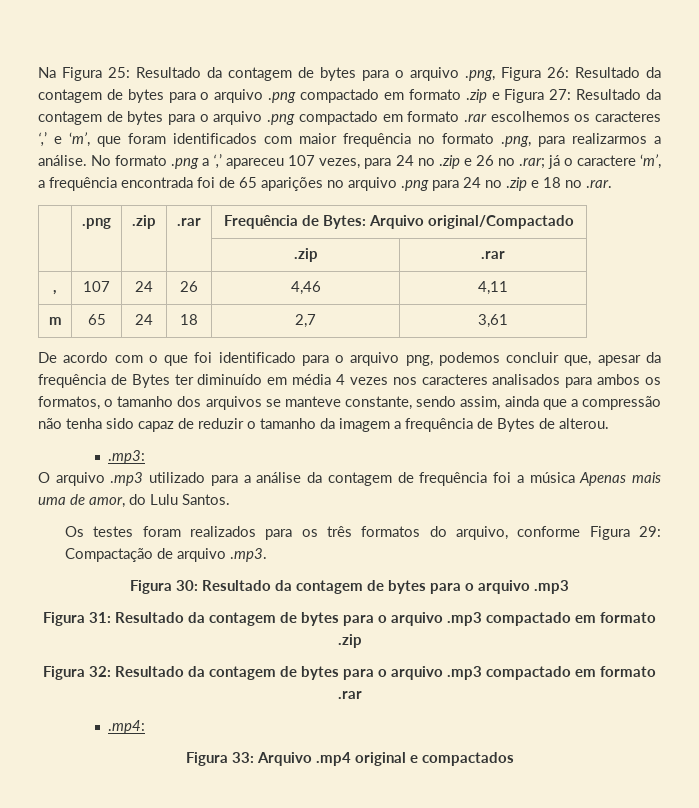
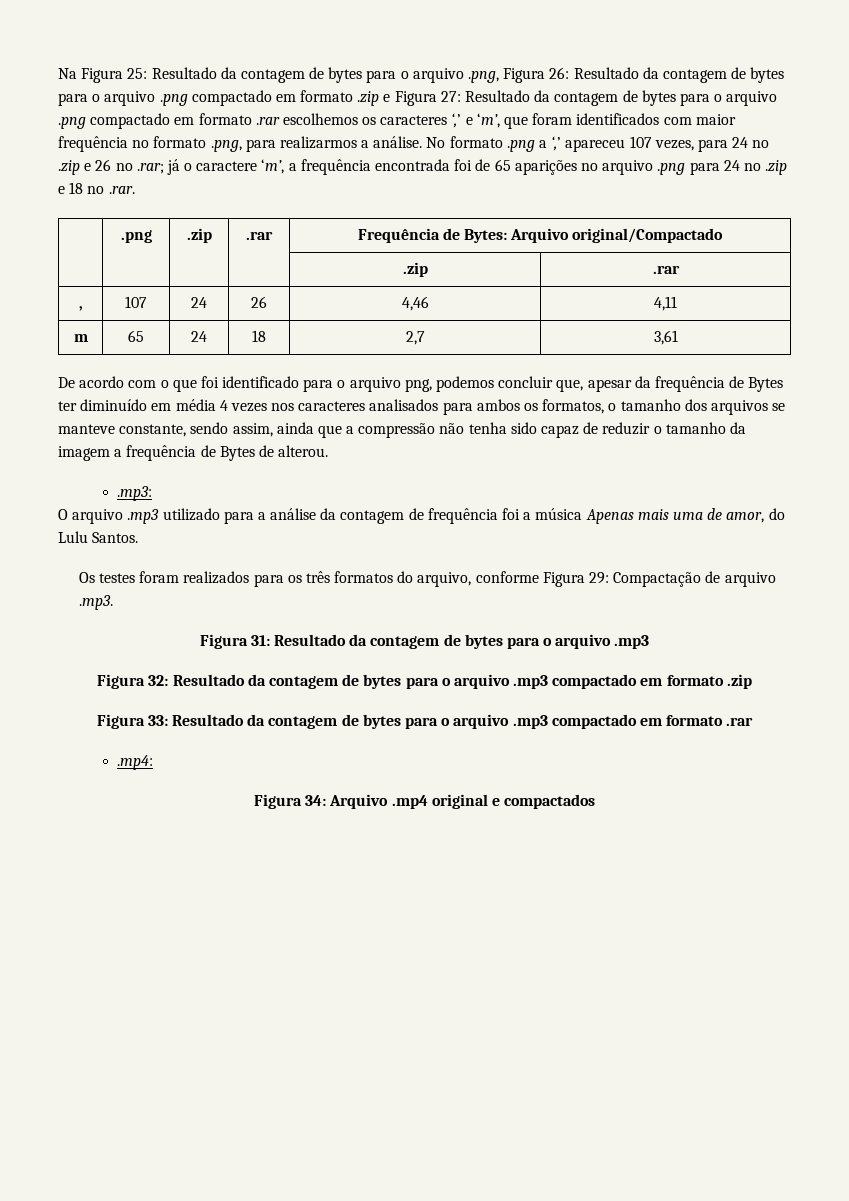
[176,580,198,591] 30: -> [250,635,270,646] 31:
[89,612,111,623] 31: -> [148,675,169,686] 32:
[89,666,111,677] 32: -> [147,715,168,726] 33:
[231,752,254,763] 33: -> [305,795,327,806] 34:

